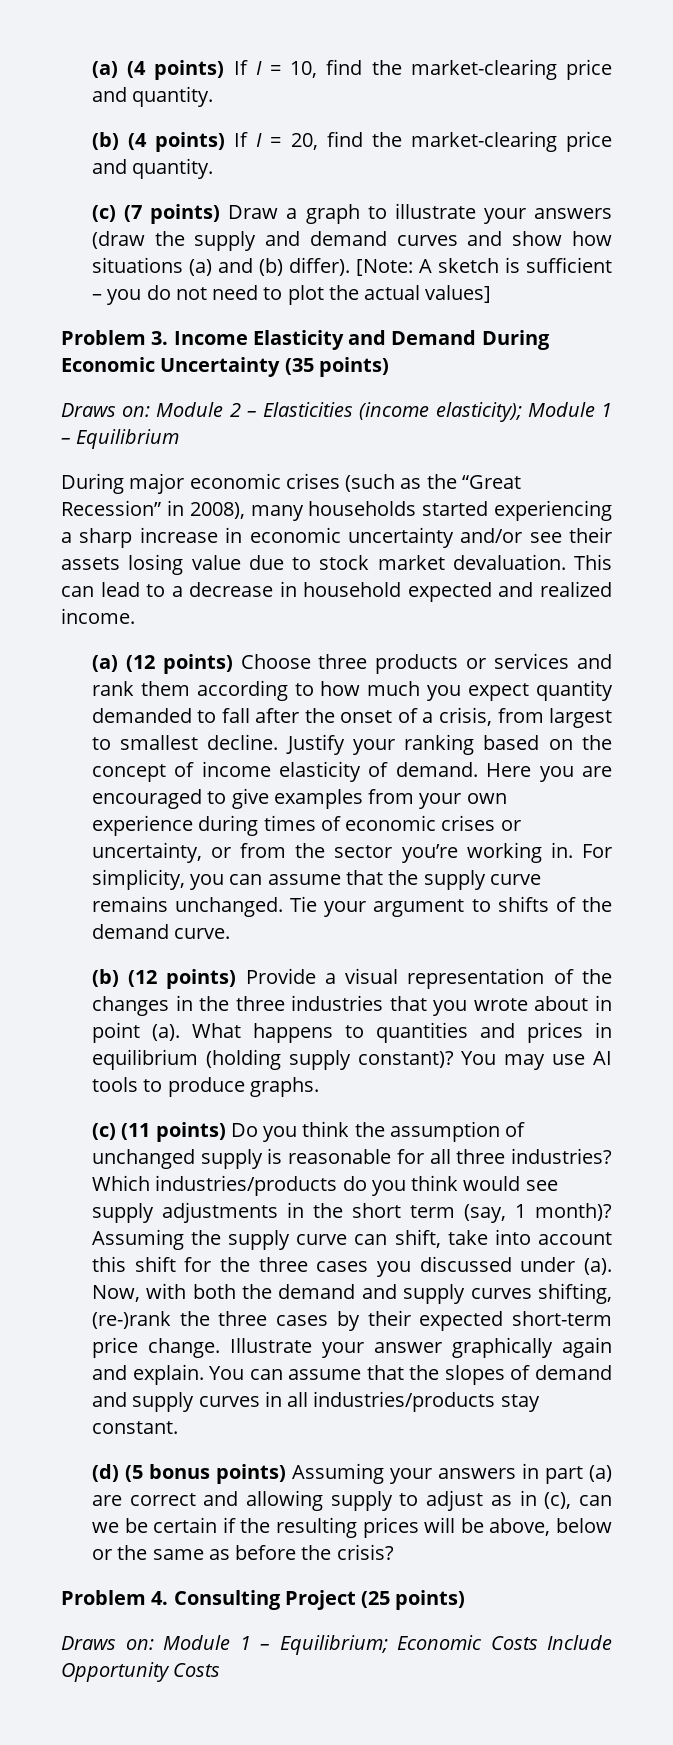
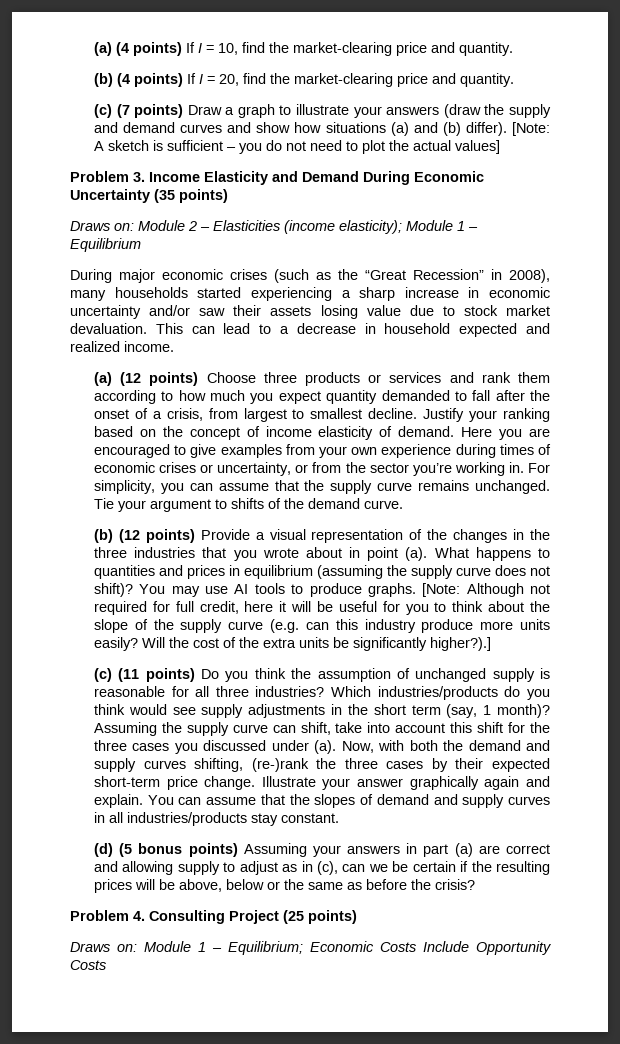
[529,532,562,543] see -> [199,308,226,316] saw
[205,1049,454,1070] (holding supply constant)? -> [316,565,550,579] [93,583,133,597] (assuming the supply curve does not shift)?
(319, 1087) none -> [422,583,550,597] [93,601,550,615] [93,619,550,633] [93,637,491,651] [Note: Although not required for full credit, here it will be useful for you to think about the slope of the supply curve (e.g. can this industry produce more units easily? Will the cost of the extra units be significantly higher?).]

